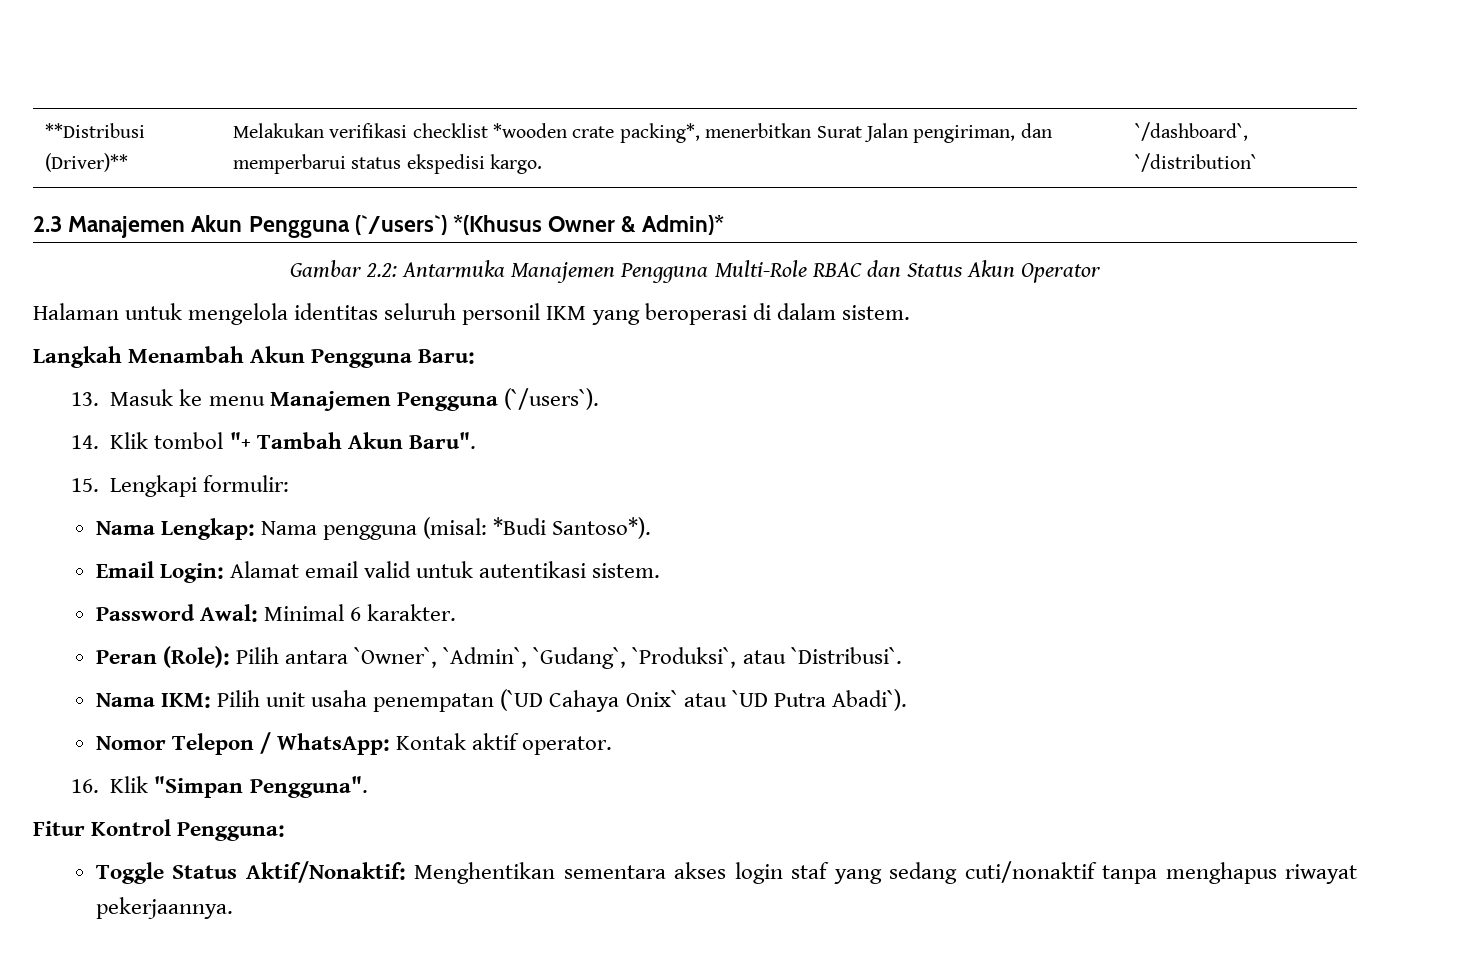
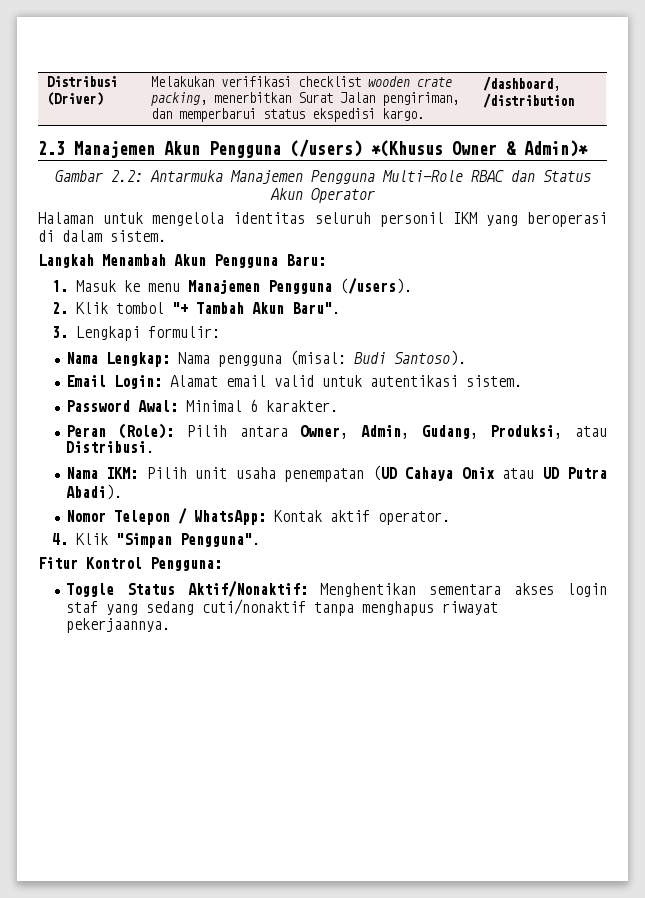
[44,123,145,138] [44,153,128,172] **Distribusi (Driver)** -> [46,76,117,87] [46,92,103,106] Distribusi (Driver)
[493,123,700,143] *wooden crate packing*, -> [367,76,452,87] [150,92,207,106] wooden crate packing,
[1134,122,1248,141] [1134,153,1257,172] `/dashboard`, `/distribution` -> [482,76,560,91] [482,93,574,108] /dashboard, /distribution
[354,215,447,235] (`/users`) -> [290,139,362,157] (/users)
[71,392,100,406] 13. -> [52,280,69,292] 1.
[503,388,599,410] [71,435,100,449] (`/users`). // 14. -> [340,278,413,294] [52,302,69,314] (/users). // 2.
[71,478,100,492] 15. -> [52,326,69,338] 3.
[493,517,652,539] *Budi Santoso*). -> [353,350,466,366] Budi Santoso).
[354,647,902,669] `Owner`, `Admin`, `Gudang`, `Produksi`, atau `Distribusi`. -> [300,425,607,439] [65,441,154,453] Owner, Admin, Gudang, Produksi, atau Distribusi.
[500,689,907,712] (`UD Cahaya Onix` atau `UD Putra Abadi`). -> [372,465,607,481] [65,484,122,500] (UD Cahaya Onix atau UD Putra Abadi).
[71,779,100,793] 16. -> [52,533,69,545] 4.

